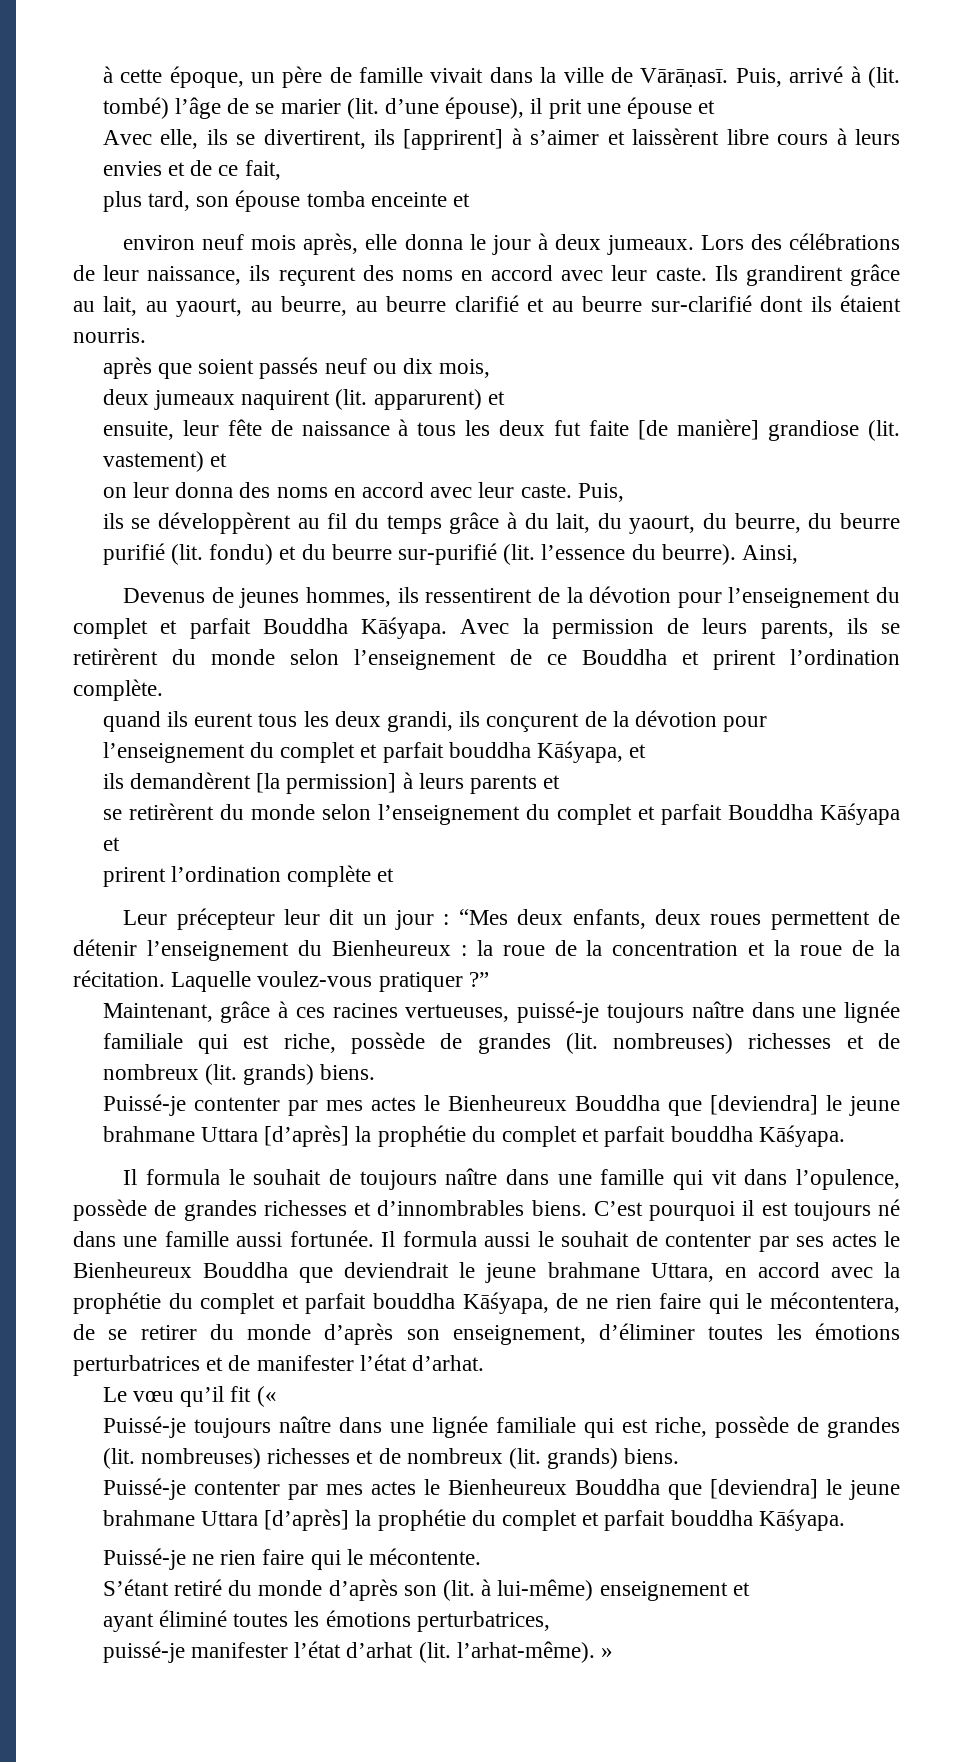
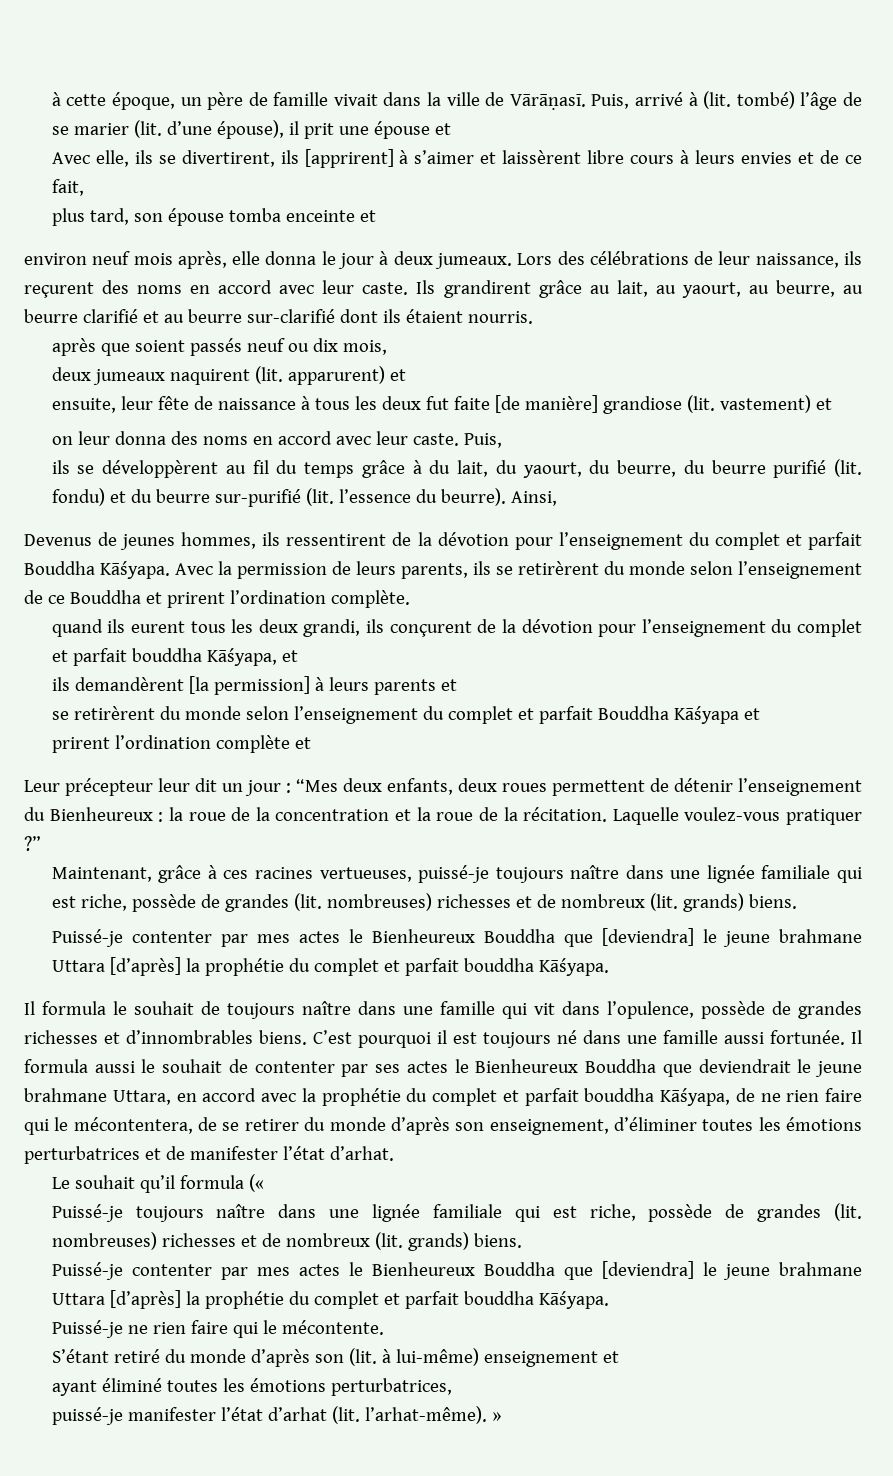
[132,1386,252,1407] vœu qu’il fit -> [74,1175,244,1193] souhait qu’il formula

